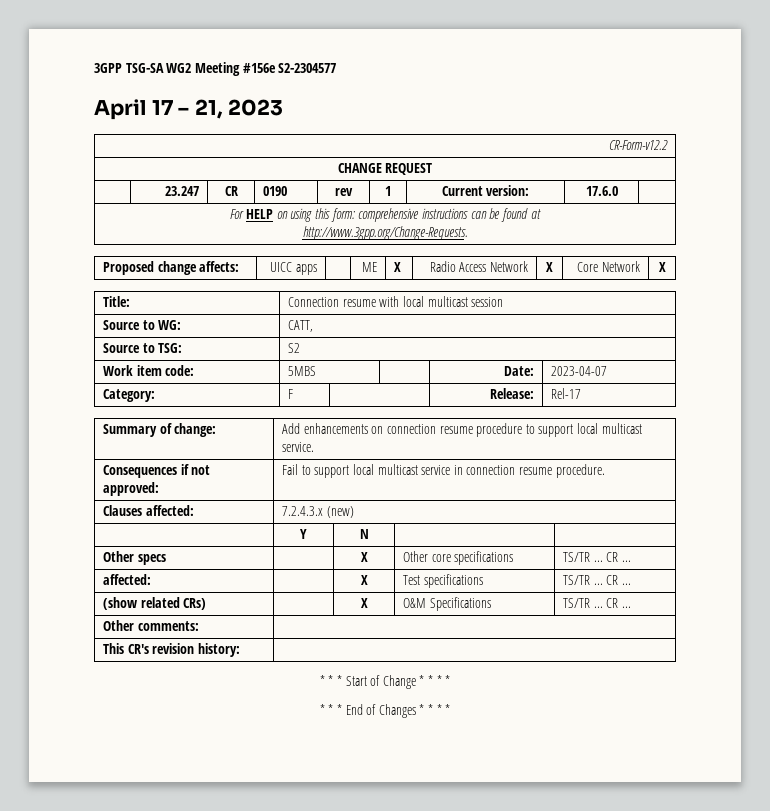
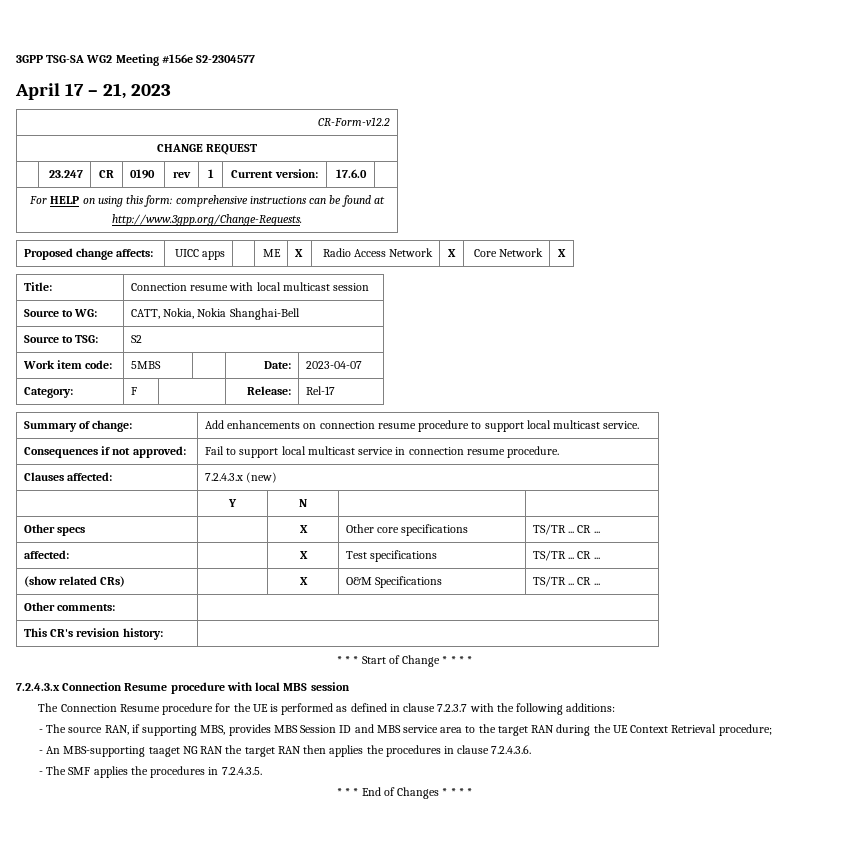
(313, 326) none -> [163,308,300,320] Nokia, Nokia Shanghai-Bell
(451, 680) none -> [16,682,350,694] [38,703,616,715] [38,724,772,736] [38,745,532,757] [38,766,262,778] // 7.2.4.3.x Connection Resume procedure with local MBS session // The Connection Resume procedure for the UE is performed as defined in clause 7.2.3.7 with the following additions: // - The source RAN, if supporting MBS, provides MBS Session ID and MBS service area to the target RAN during the UE Context Retrieval procedure; // - An MBS-supporting taaget NG RAN the target RAN then applies the procedures in clause 7.2.4.3.6. // - The SMF applies the procedures in 7.2.4.3.5.

